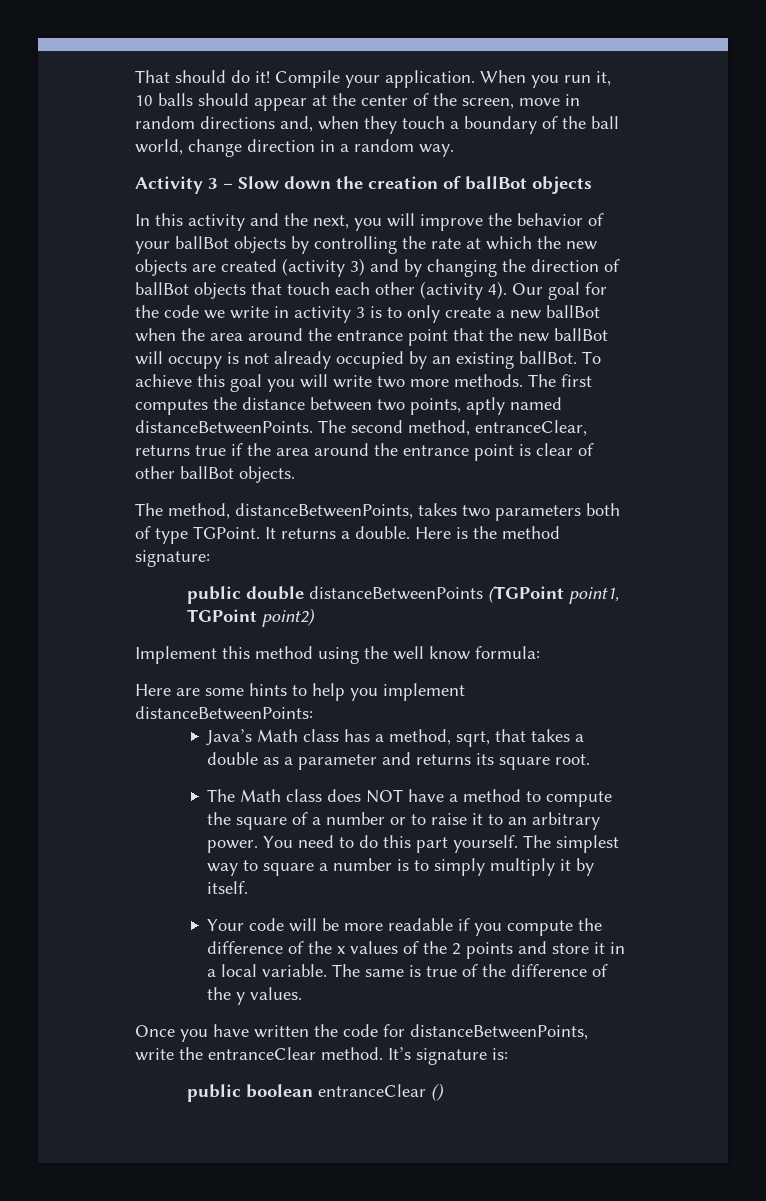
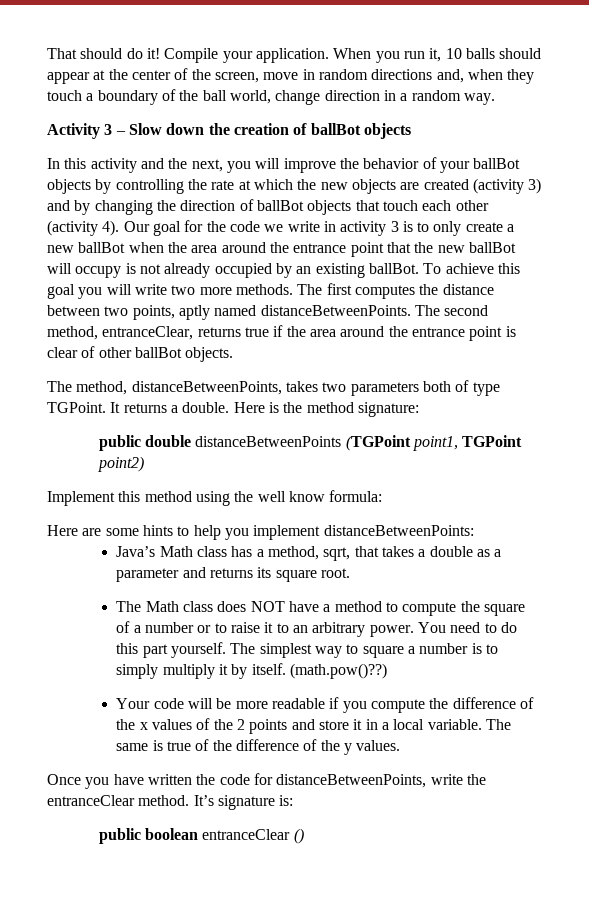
(249, 887) none -> [289,663,387,679] (math.pow()??)

